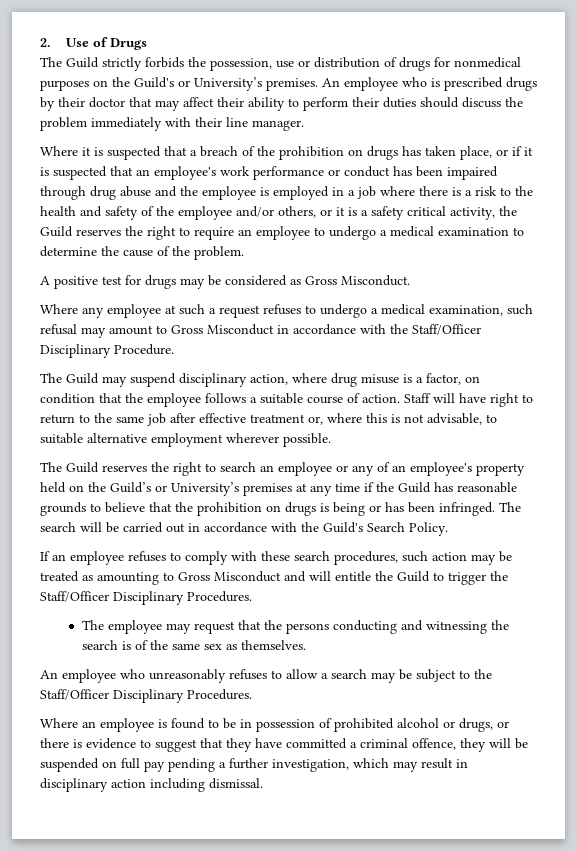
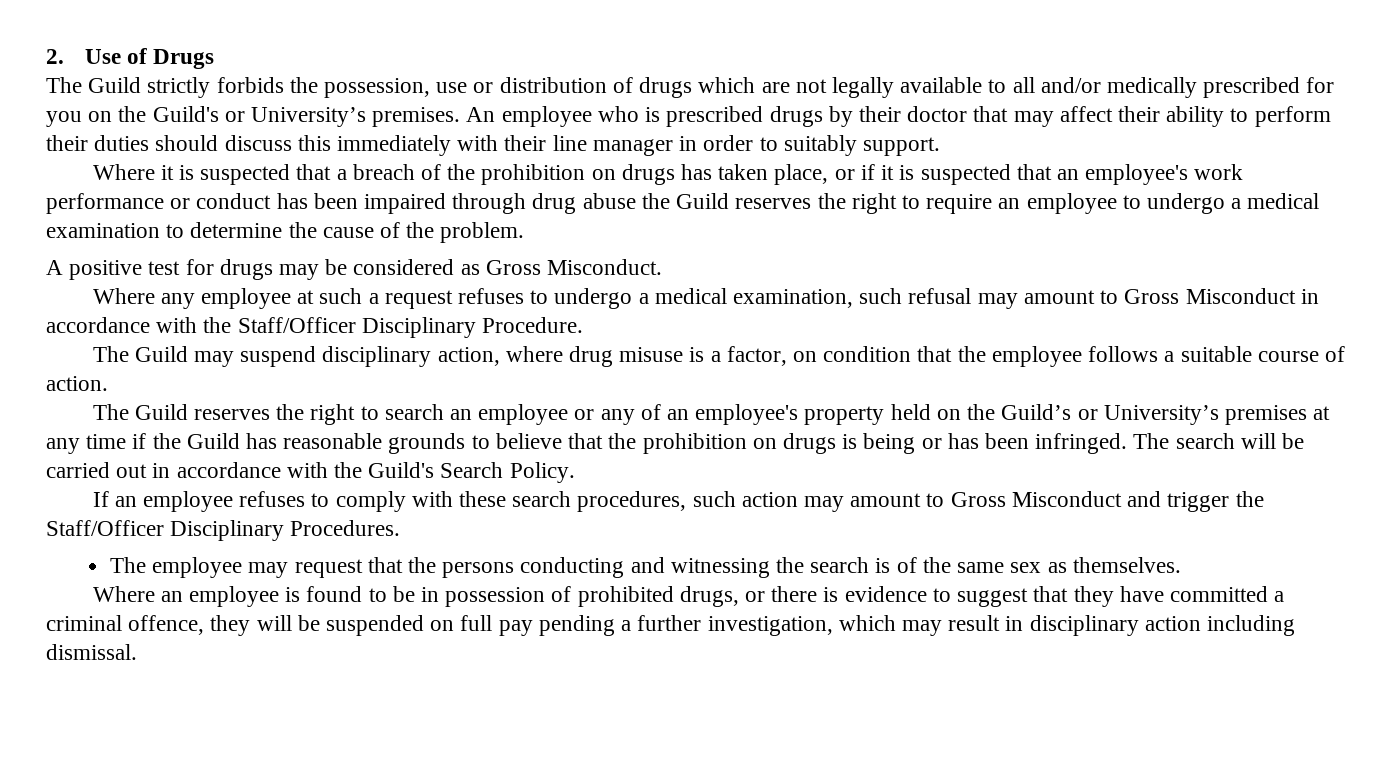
[434,57,521,68] [40,80,89,91] for nonmedical purposes -> [698,77,1335,98] [46,111,82,127] which are not legally available to all and/or medically prescribed for you
[505,97,523,107] [40,117,87,131] the problem -> [297,135,331,151] this
[252,120,304,131] manager. -> [592,135,940,156] manager in order to suitably support.
[155,186,533,200] [40,206,495,220] and the employee is employed in a job where there is a risk to the health and safety of the employee and/or others, or it is a safety critical activity, -> (636, 201) none
[404,393,533,407] [40,413,497,426] [40,433,331,447] Staff will have right to return to the same job after effective treatment or, where this is not advisable, to suitable alternative employment wherever possible. -> (108, 383) none
[499,551,512,562] [40,571,444,585] be treated as amounting to Gross Misconduct and will entitle the Guild to -> [850,491,1162,507] amount to Gross Misconduct and
[40,669,492,683] [40,689,252,703] // An employee who unreasonably refuses to allow a search may be subject to the Staff/Officer Disciplinary Procedures. -> (1181, 565) none
[397,718,455,728] alcohol or -> (674, 596) none

